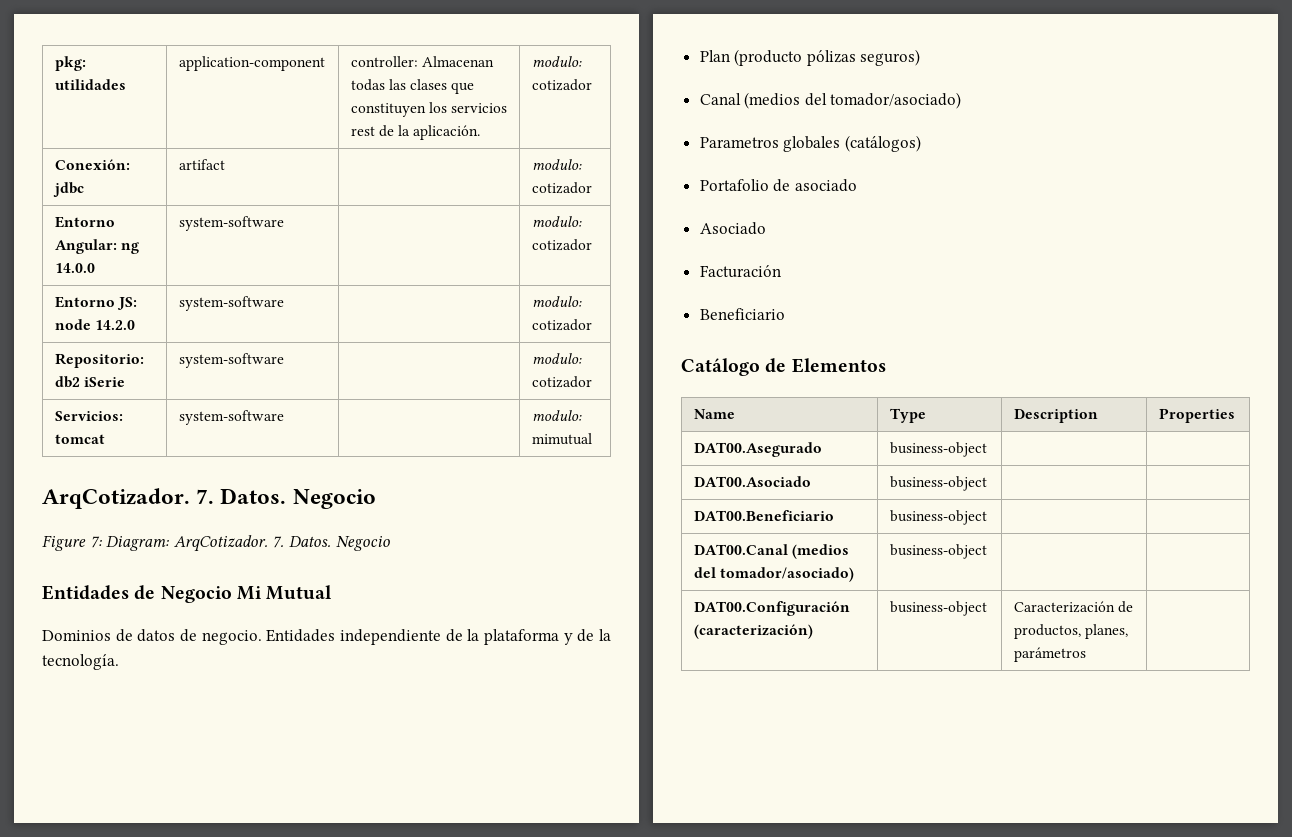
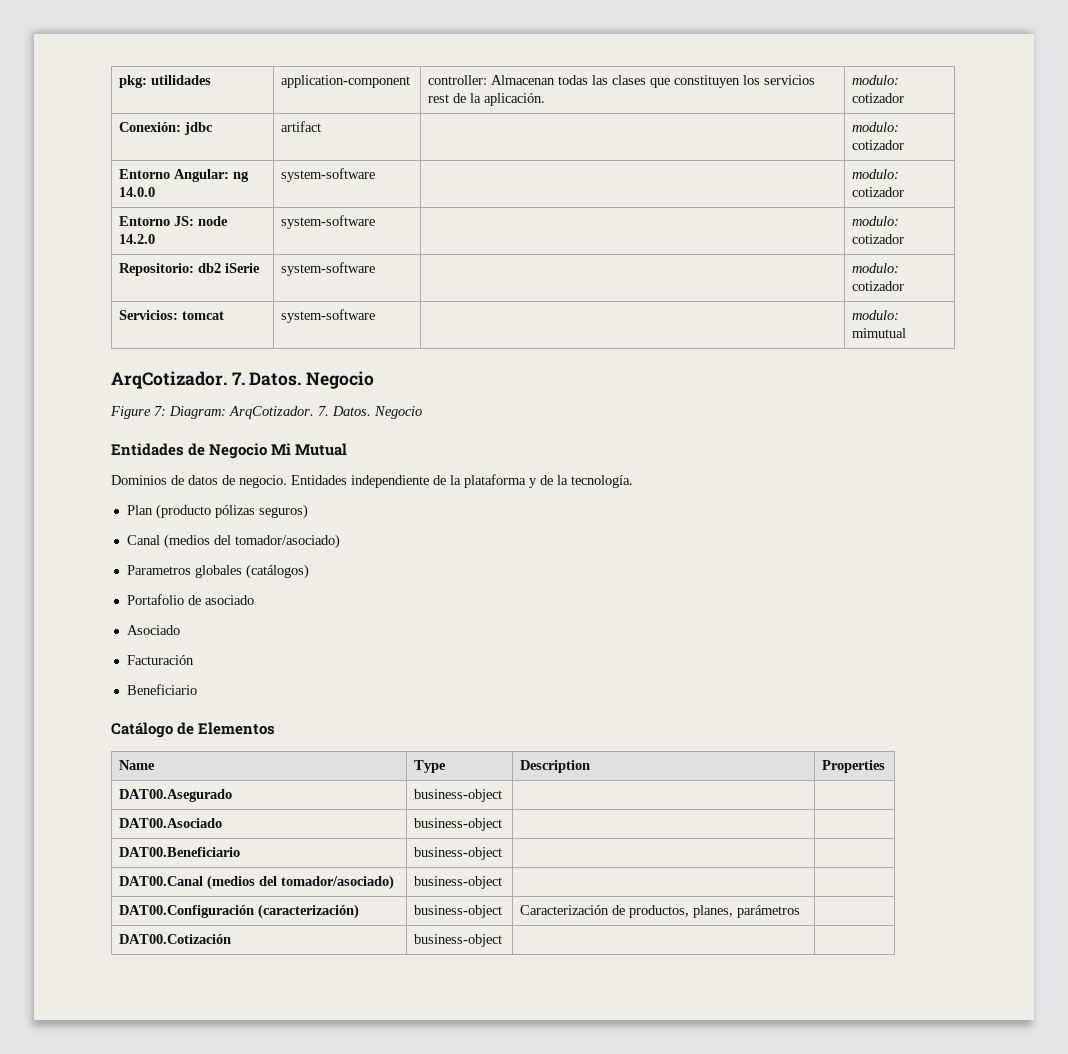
(1086, 654) none -> [119,934,232,944] [414,934,503,947] // DAT00.Cotización | business-object | |

